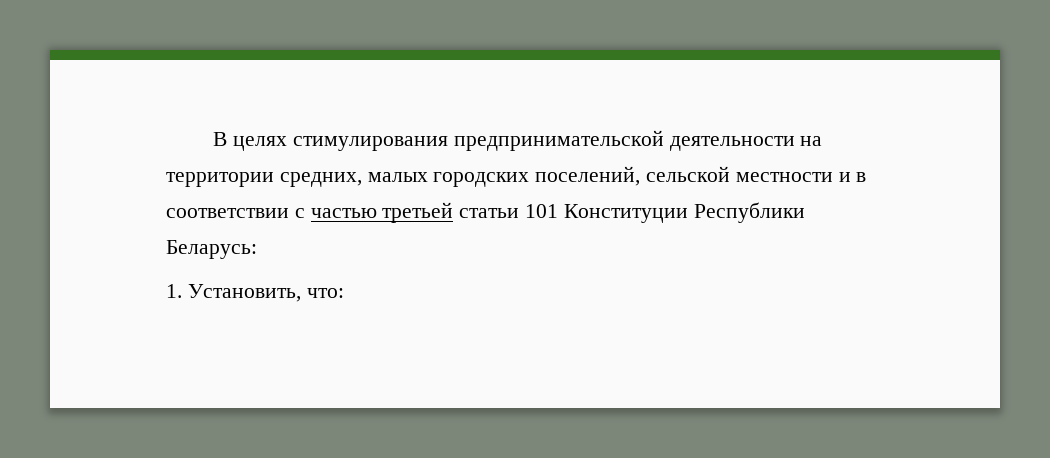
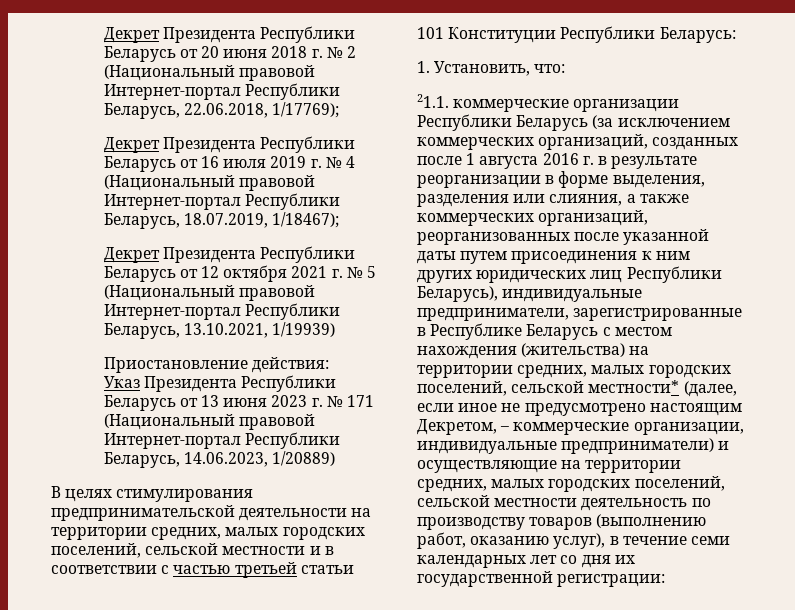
(213, 139) none -> [103,26,355,43] [103,46,356,62] [103,65,315,81] [103,83,340,100] [103,102,339,119] [103,136,355,153] [103,156,355,172] [103,175,315,191] [103,193,340,210] [103,212,339,229] [103,246,355,263] [103,265,376,282] [103,285,315,301] [103,303,340,320] [103,322,335,339] [103,357,329,373] [103,375,336,392] [103,395,374,411] [103,414,315,430] [103,432,340,449] [103,451,335,468] Декрет Президента Республики Беларусь от 20 июня 2018 г. № 2 (Национальный правовой Интернет-портал Республики Беларусь, 22.06.2018, 1/17769); // Декрет Президента Республики Беларусь от 16 июля 2019 г. № 4 (Национальный правовой Интернет-портал Республики Беларусь, 18.07.2019, 1/18467); // Декрет Президента Республики Беларусь от 12 октября 2021 г. № 5 (Национальный правовой Интернет-портал Республики Беларусь, 13.10.2021, 1/19939) // Приостановление действия: // Указ Президента Республики Беларусь от 13 июня 2023 г. № 171 (Национальный правовой Интернет-портал Республики Беларусь, 14.06.2023, 1/20889) //
(344, 293) none -> [417,94,680,112] [417,114,730,131] [417,134,739,150] [417,153,698,169] [417,171,705,188] [417,194,689,207] [417,210,649,226] [417,229,710,245] [417,251,690,264] [417,266,722,283] [417,286,643,302] [417,308,743,321] [417,323,672,340] [417,343,650,359] [417,365,731,378] [417,380,737,397] [417,403,742,416] [417,419,744,435] [417,438,730,454] [417,460,682,473] [417,476,725,492] [417,495,711,511] [417,514,707,530] [417,532,730,549] [417,555,635,568] [417,571,666,587] // 21.1. коммерческие организации Республики Беларусь (за исключением коммерческих организаций, созданных после 1 августа 2016 г. в результате реорганизации в форме выделения, разделения или слияния, а также коммерческих организаций, реорганизованных после указанной даты путем присоединения к ним других юридических лиц Республики Беларусь), индивидуальные предприниматели, зарегистрированные в Республике Беларусь с местом нахождения (жительства) на территории средних, малых городских поселений, сельской местности* (далее, если иное не предусмотрено настоящим Декретом, – коммерческие организации, индивидуальные предприниматели) и осуществляющие на территории средних, малых городских поселений, сельской местности деятельность по производству товаров (выполнению работ, оказанию услуг), в течение семи календарных лет со дня их государственной регистрации:

